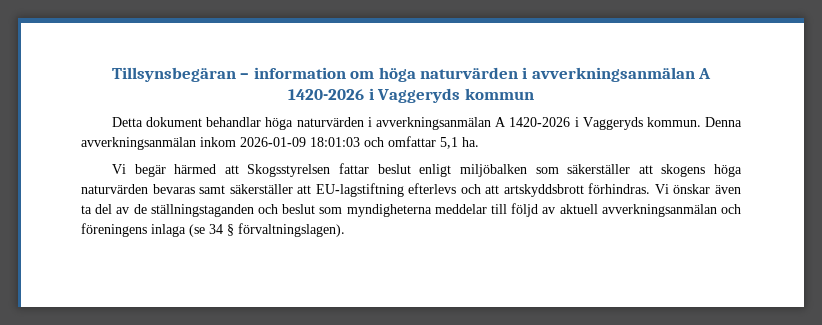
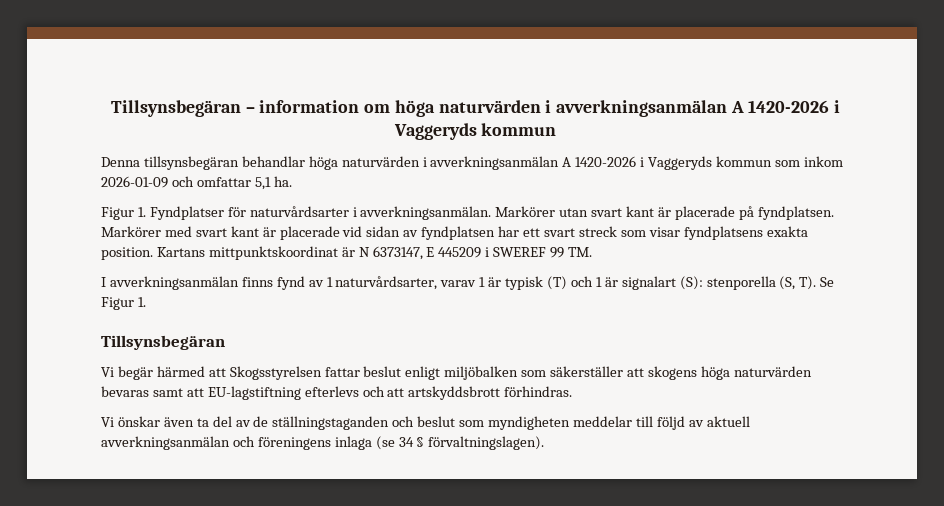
[111,117,203,127] Detta dokument -> [101,156,239,170] Denna tillsynsbegäran
[646,117,742,127] [81,137,196,150] kommun. Denna avverkningsanmälan -> [716,156,800,167] kommun som
[310,137,360,147] 18:01:03 -> (168, 182) none
(479, 142) none -> [101,206,834,220] [101,226,808,240] [101,246,593,260] [101,276,835,290] [101,297,146,310] [101,335,225,350] // Figur 1. Fyndplatser för naturvårdsarter i avverkningsanmälan. Markörer utan svart kant är placerade på fyndplatsen. Markörer med svart kant är placerade vid sidan av fyndplatsen har ett svart streck som visar fyndplatsens exakta position. Kartans mittpunktskoordinat är N 6373147, E 445209 i SWEREF 99 TM. // I avverkningsanmälan finns fynd av 1 naturvårdsarter, varav 1 är typisk (T) och 1 är signalart (S): stenporella (S, T). Se Figur 1. // Tillsynsbegäran
[229,184,293,194] säkerställer -> (183, 392) none
(651, 188) none -> (573, 391) //
[346,204,432,217] myndigheterna -> [488,416,571,430] myndigheten

